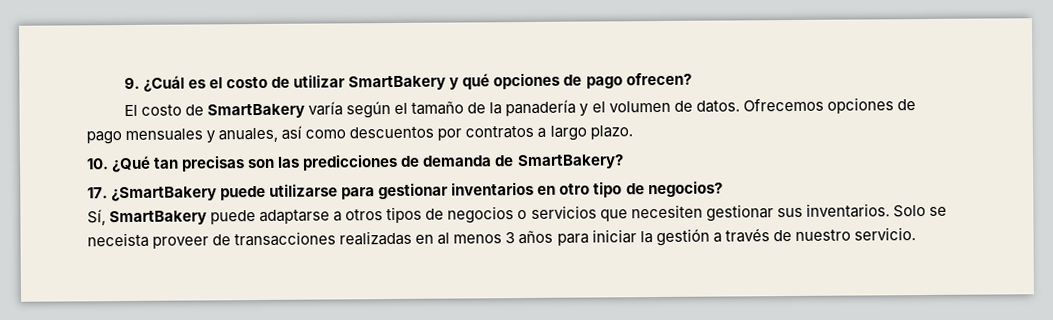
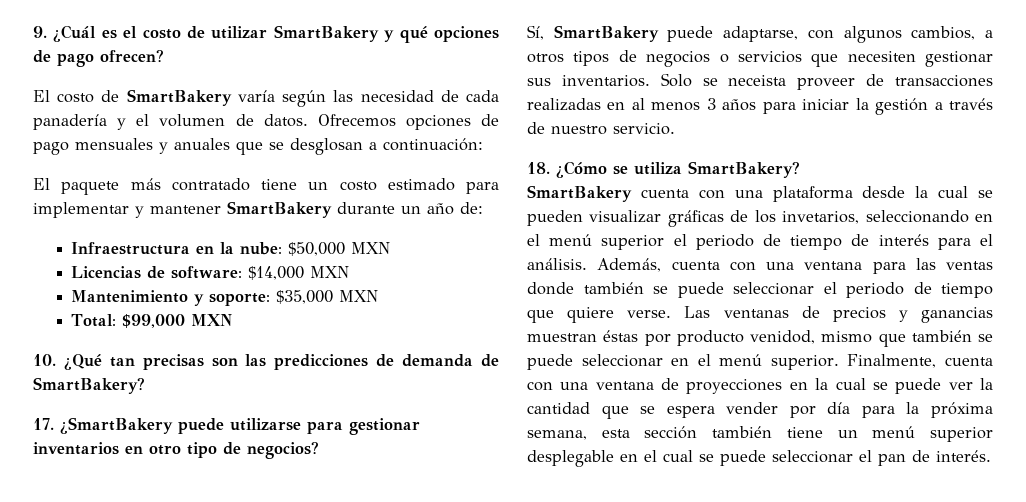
[394,101,503,115] el tamaño de la -> [333,90,500,102] las necesidad de cada
[218,125,633,143] anuales, así como descuentos por contratos a largo plazo. -> [174,138,483,155] [33,178,499,195] [33,201,483,218] [71,242,391,256] [71,266,350,280] [71,290,379,306] [71,314,233,328] anuales que se desglosan a continuación: // El paquete más contratado tiene un costo estimado para implementar y mantener SmartBakery durante un año de: // Infraestructura en la nube: $50,000 MXN // Licencias de software: $14,000 MXN // Mantenimiento y soporte: $35,000 MXN // Total: $99,000 MXN
[259,209,331,225] adaptarse -> [723,26,976,43] adaptarse, con algunos cambios,
(916, 234) none -> [527,161,800,179] [527,185,993,202] [527,210,993,227] [527,234,993,250] [527,258,993,274] [527,282,993,298] [527,306,993,323] [527,330,993,347] [527,354,993,370] [527,378,993,394] [527,402,993,419] [527,426,993,442] [527,450,991,467] // 18. ¿Cómo se utiliza SmartBakery? // SmartBakery cuenta con una plataforma desde la cual se pueden visualizar gráficas de los invetarios, seleccionando en el menú superior el periodo de tiempo de interés para el análisis. Además, cuenta con una ventana para las ventas donde también se puede seleccionar el periodo de tiempo que quiere verse. Las ventanas de precios y ganancias muestran éstas por producto venidod, mismo que también se puede seleccionar en el menú superior. Finalmente, cuenta con una ventana de proyecciones en la cual se puede ver la cantidad que se espera vender por día para la próxima semana, esta sección también tiene un menú superior desplegable en el cual se puede seleccionar el pan de interés.

